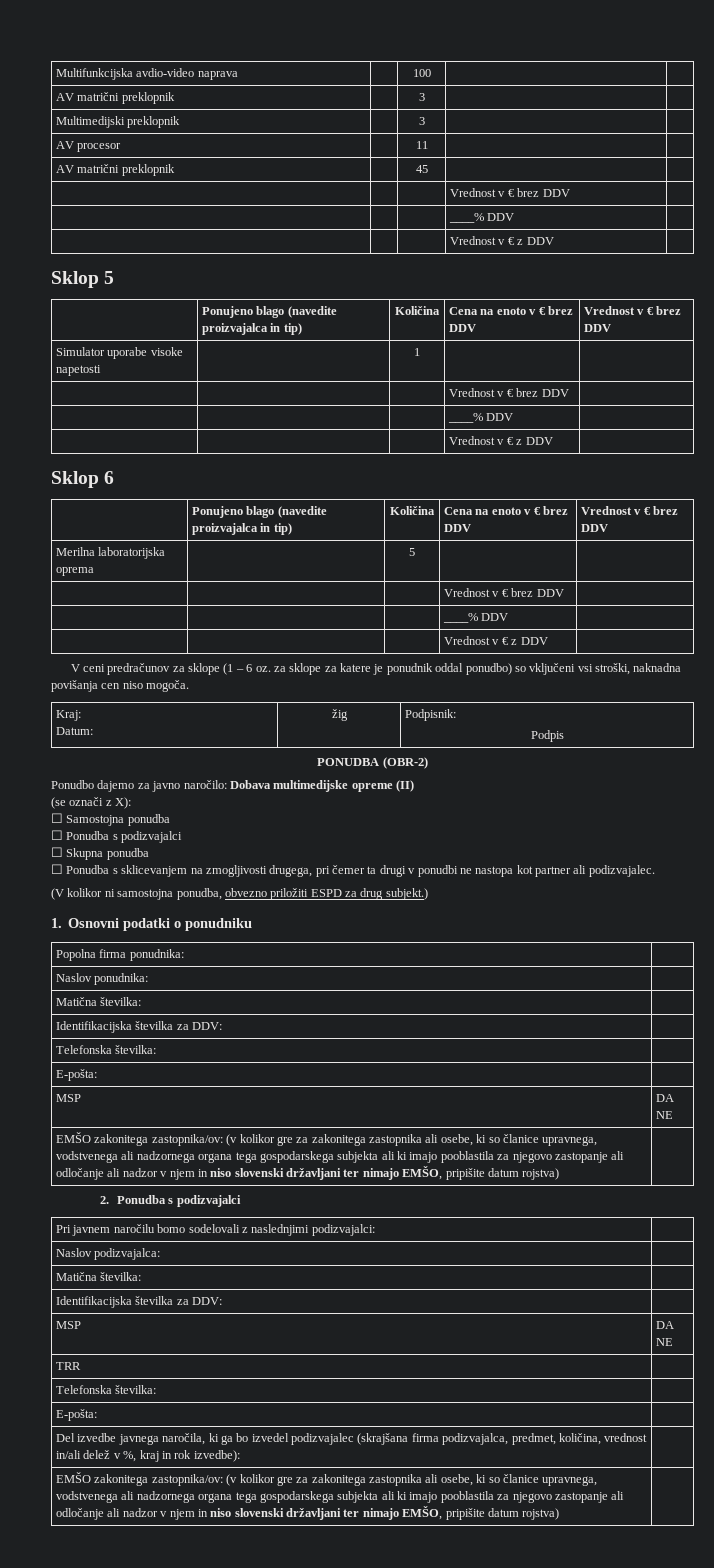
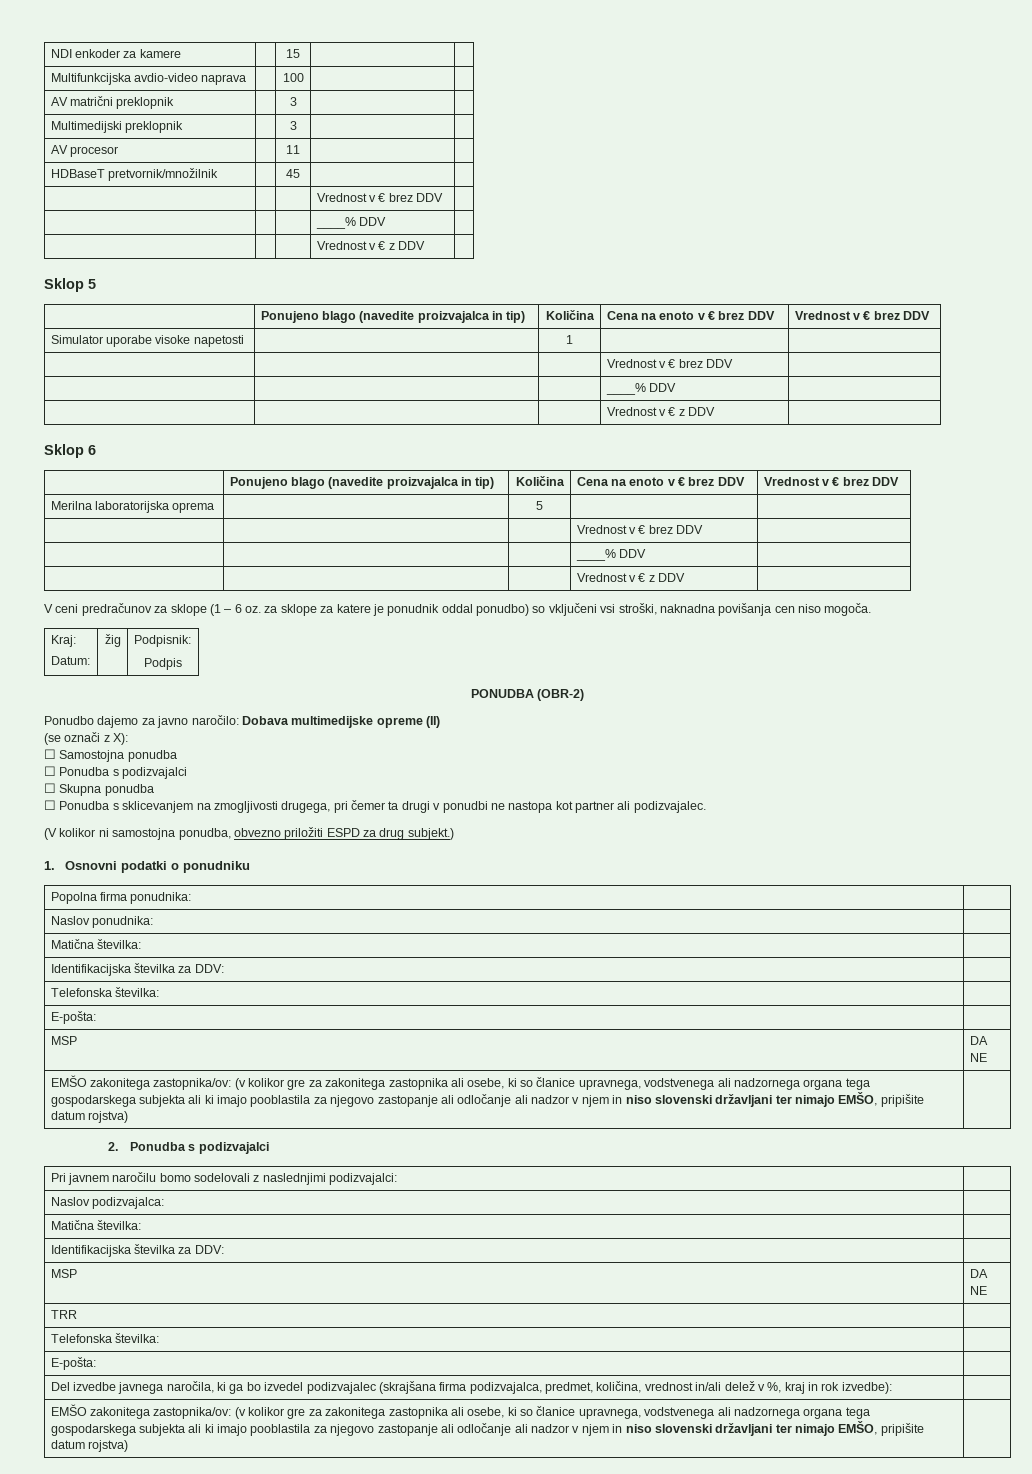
(56, 74) none -> [50,49,181,58] [286,49,300,58] NDI enkoder za kamere | | 15 | | //
[56,164,175,176] AV matrični preklopnik -> [50,168,218,181] HDBaseT pretvornik/množilnik

